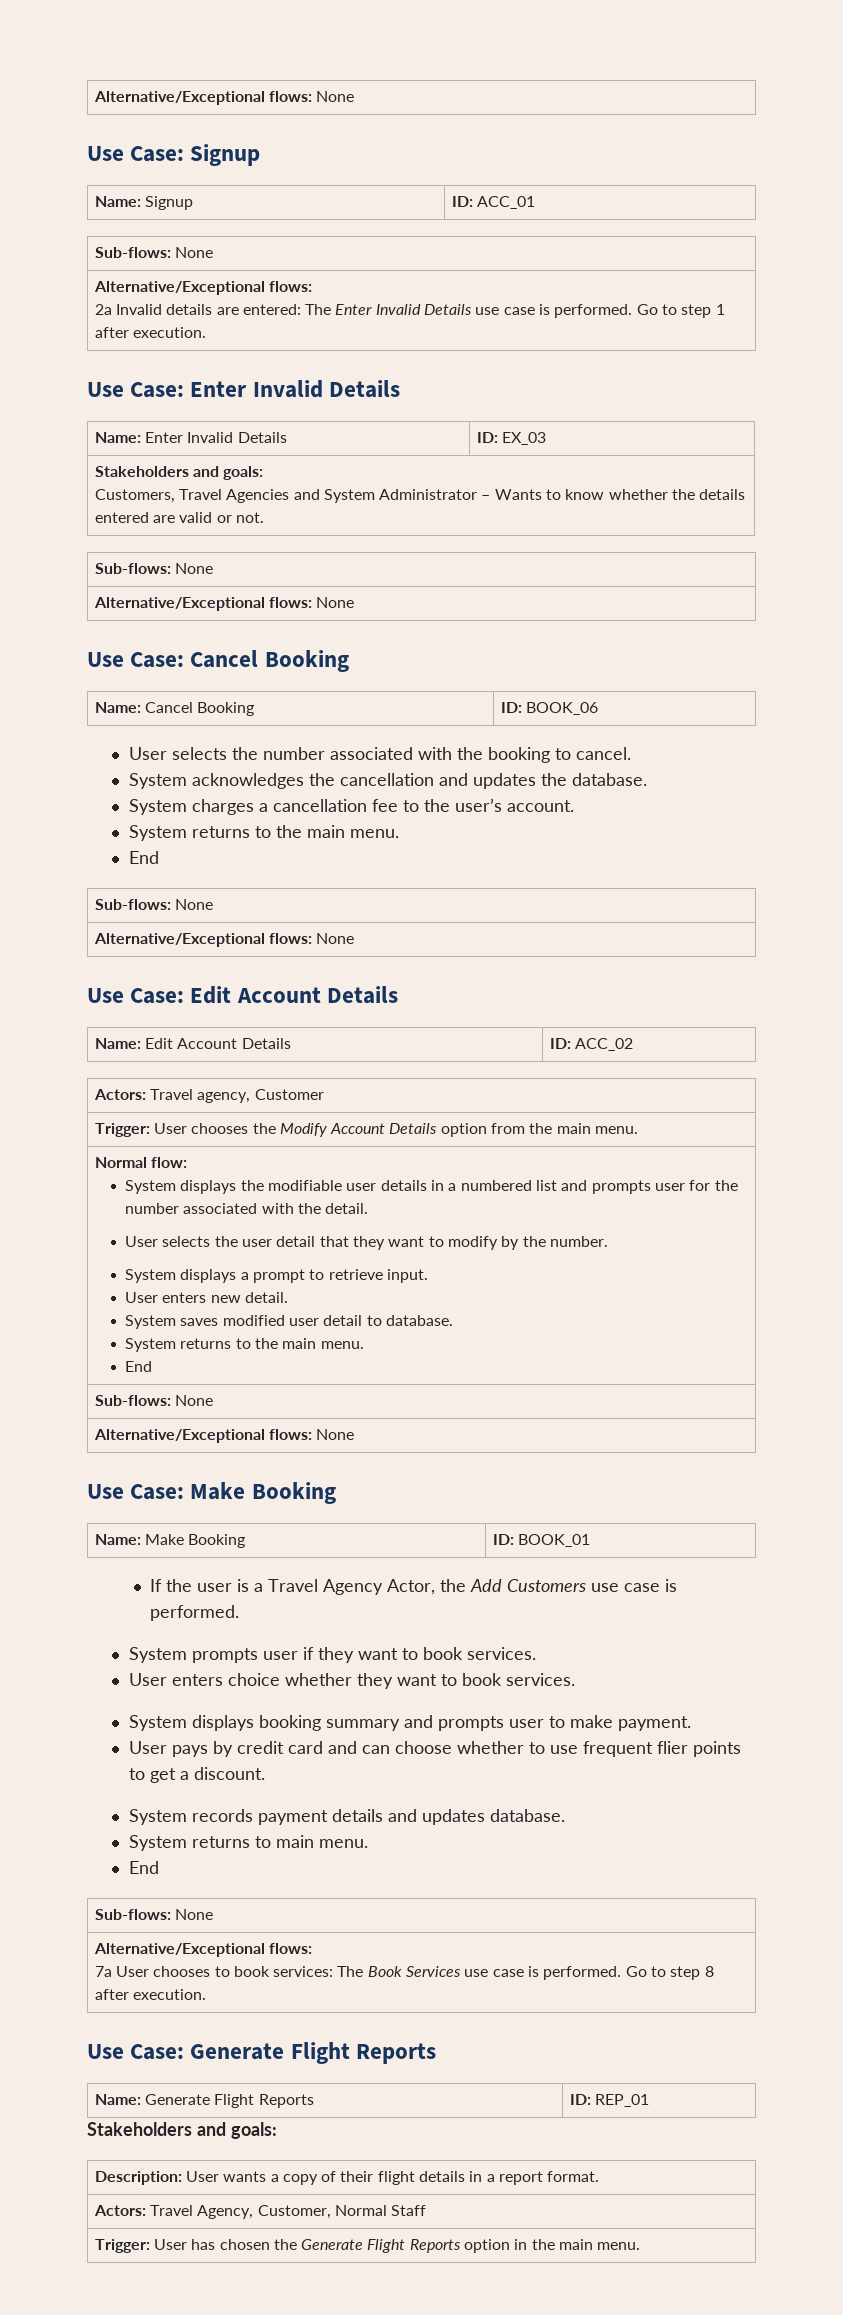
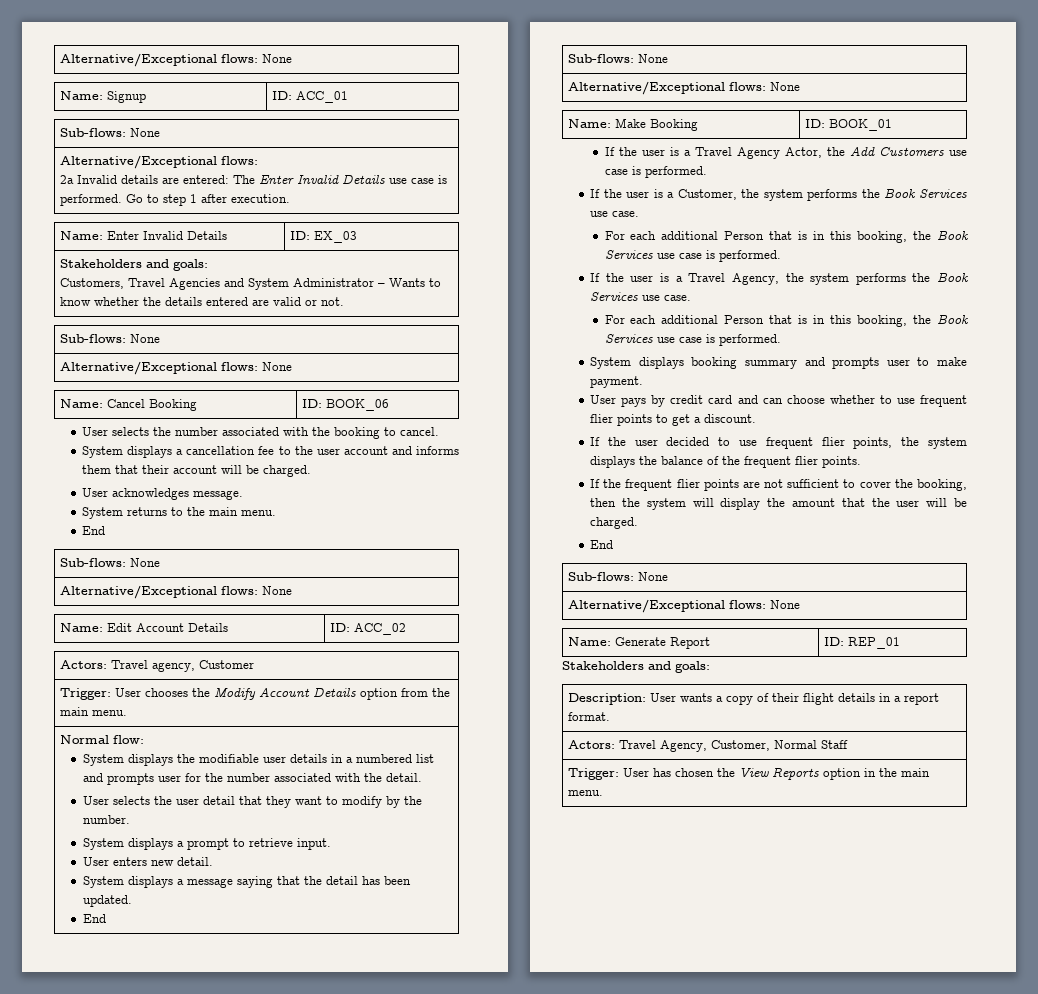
[93,91,355,105] [87,144,261,166] Alternative/Exceptional flows: None // Use Case: Signup -> [60,53,293,67] Alternative/Exceptional flows: None
[87,380,400,398] // Use Case: Enter Invalid Details -> (291, 198) none
[87,650,349,672] // Use Case: Cancel Booking -> (293, 366) none
[191,773,647,789] [128,799,254,815] acknowledges the cancellation and updates the database. // System charges -> [127,446,173,458] displays
[454,798,574,812] user’s account. -> [316,446,460,455] [82,465,312,477] [82,488,244,500] user account and informs them that their account will be charged. // User acknowledges message.
[87,986,398,1004] // Use Case: Edit Account Details -> (293, 590) none
[180,1315,454,1326] [125,1338,364,1352] [125,1361,153,1372] [94,1395,213,1406] [93,1429,355,1443] [87,1482,336,1504] saves modified user detail to database. // System returns to the main menu. // End // Sub-flows: None // Alternative/Exceptional flows: None // Use Case: Make Booking -> [127,876,411,888] [82,895,132,907] [82,914,106,923] [568,54,669,63] [568,81,801,95] displays a message saying that the detail has been updated. // End // Sub-flows: None // Alternative/Exceptional flows: None
[128,1647,536,1663] [128,1673,575,1689] System prompts user if they want to book services. // User enters choice whether they want to book services. -> [590,188,967,201] [590,211,640,217] [604,230,969,243] [604,250,781,262] [590,272,968,285] [590,292,692,301] [604,314,969,327] [604,334,781,346] If the user is a Customer, the system performs the Book Services use case. // For each additional Person that is in this booking, the Book Services use case is performed. // If the user is a Travel Agency, the system performs the Book Services use case. // For each additional Person that is in this booking, the Book Services use case is performed.
[128,1809,565,1825] [128,1835,368,1851] [128,1861,159,1874] [94,1909,213,1920] [93,1943,312,1957] [94,1966,714,1980] [94,1989,206,2000] [87,2042,436,2064] System records payment details and updates database. // System returns to main menu. // End // Sub-flows: None // Alternative/Exceptional flows: // 7a User chooses to book services: The Book Services use case is performed. Go to step 8 after execution. // Use Case: Generate Flight Reports -> [590,437,968,449] [590,456,862,468] [590,479,967,491] [590,498,968,510] [590,517,639,529] [590,540,614,549] [568,572,669,581] [568,599,801,613] If the user decided to use frequent flier points, the system displays the balance of the frequent flier points. // If the frequent flier points are not sufficient to cover the booking, then the system will display the amount that the user will be charged. // End // Sub-flows: None // Alternative/Exceptional flows: None
[214,2094,314,2108] Flight Reports -> [670,637,711,649] Report
[301,2239,406,2253] Generate Flight -> [739,767,770,778] View

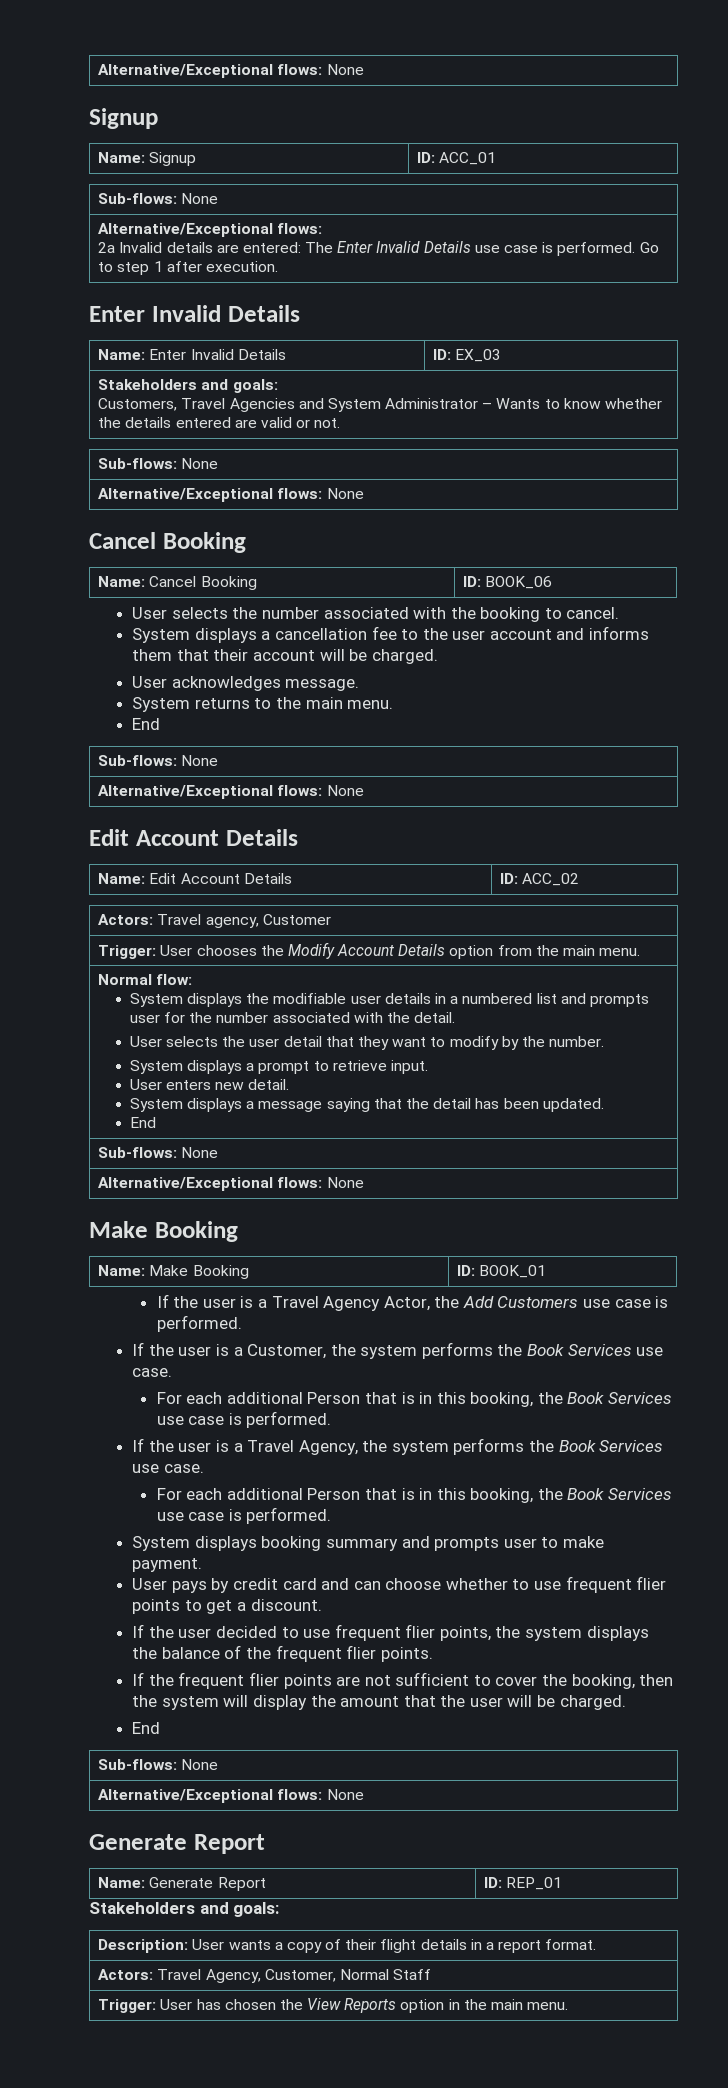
[60,53,293,67] Alternative/Exceptional flows: None -> [98,64,364,78] [89,108,158,129] Alternative/Exceptional flows: None // Signup
(291, 198) none -> [89,305,300,322] // Enter Invalid Details
(293, 366) none -> [89,532,246,553] // Cancel Booking
(293, 590) none -> [89,829,298,846] // Edit Account Details
(801, 86) none -> [89,1221,238,1242] // Make Booking
(801, 604) none -> [89,1834,265,1854] // Generate Report

